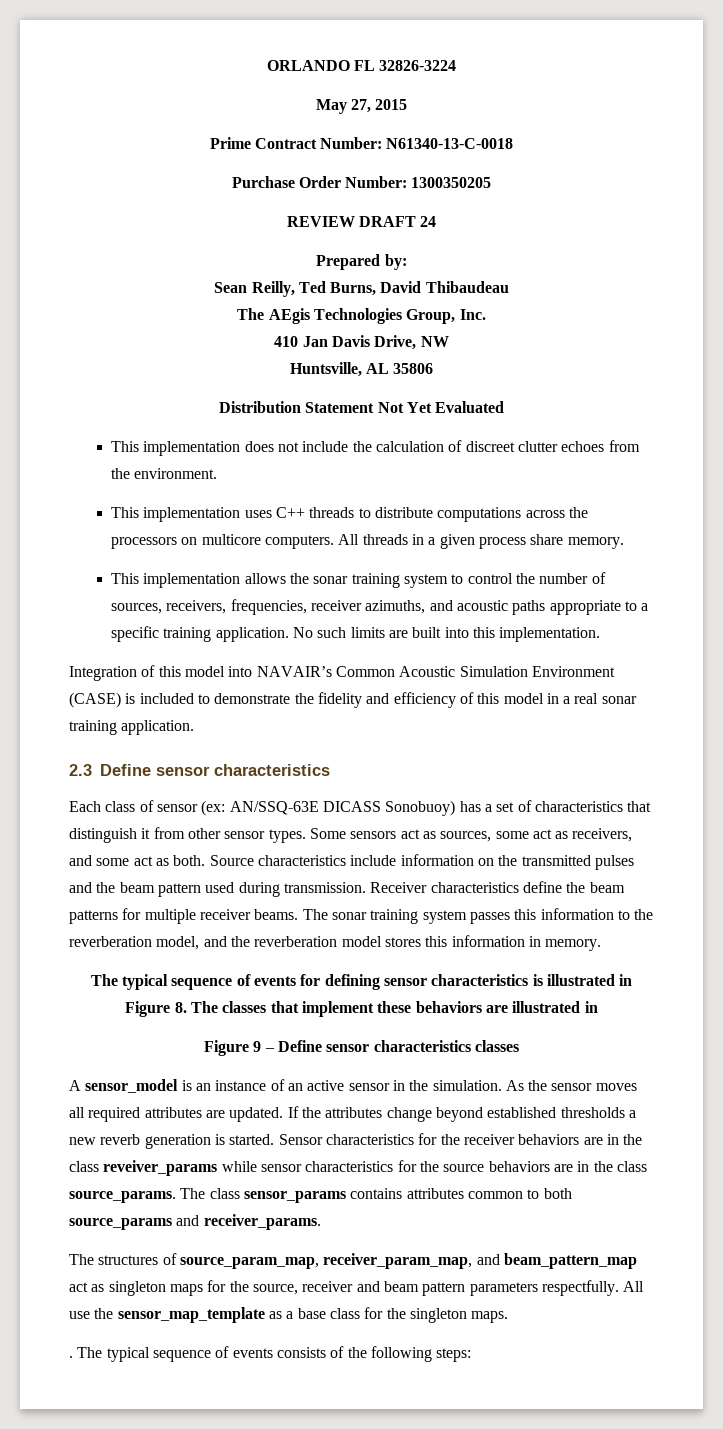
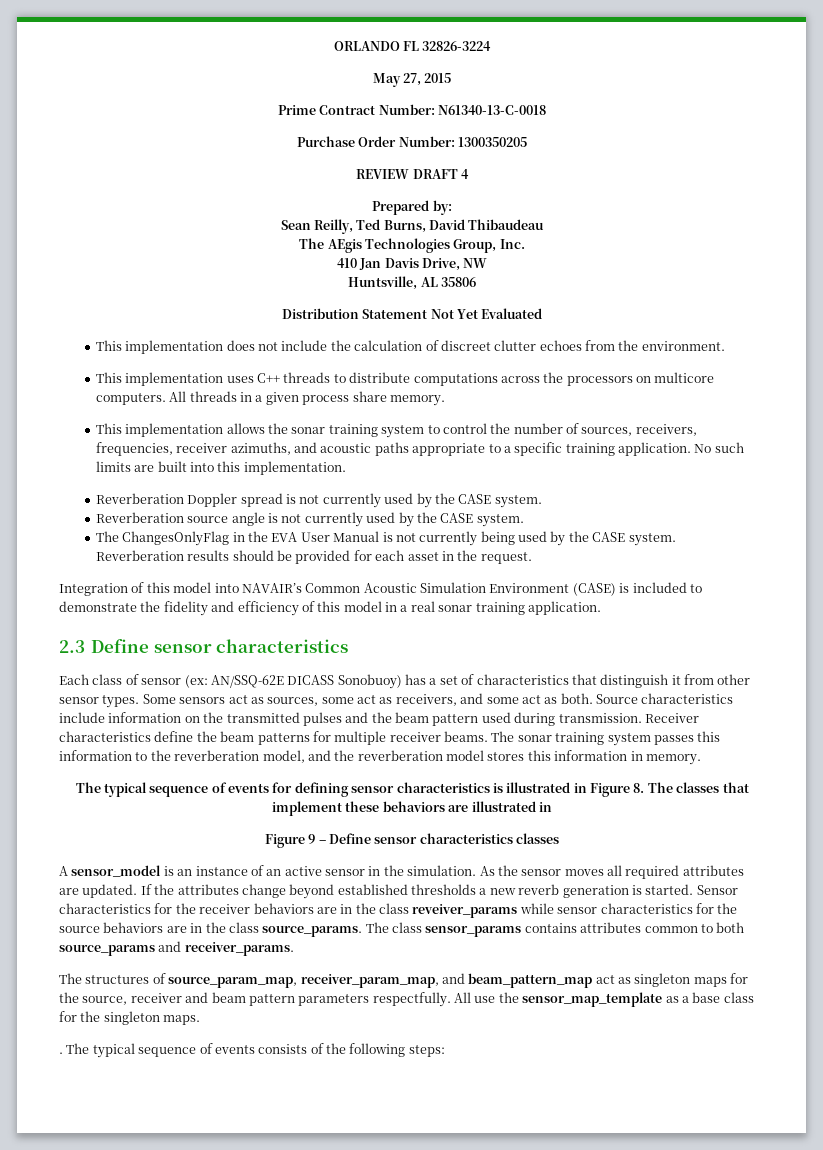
[420,216,437,227] 24 -> [460,169,469,179] 4
(601, 634) none -> [95,493,542,508] [95,512,524,527] [95,531,676,546] [95,550,532,564] // Reverberation Doppler spread is not currently used by the CASE system. // Reverberation source angle is not currently used by the CASE system. // The ChangesOnlyFlag in the EVA User Manual is not currently being used by the CASE system. Reverberation results should be provided for each asset in the request.
[229,801,319,815] AN/SSQ-63E -> [210,675,284,688] AN/SSQ-62E

